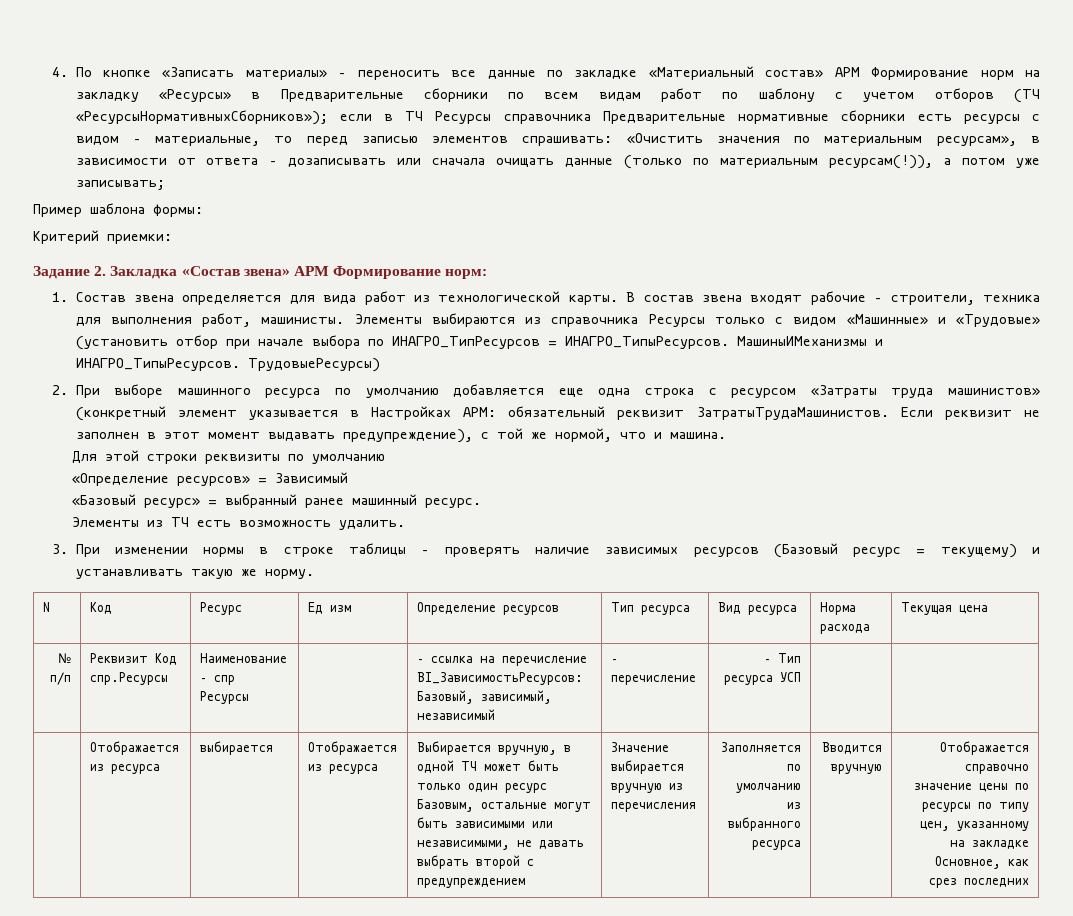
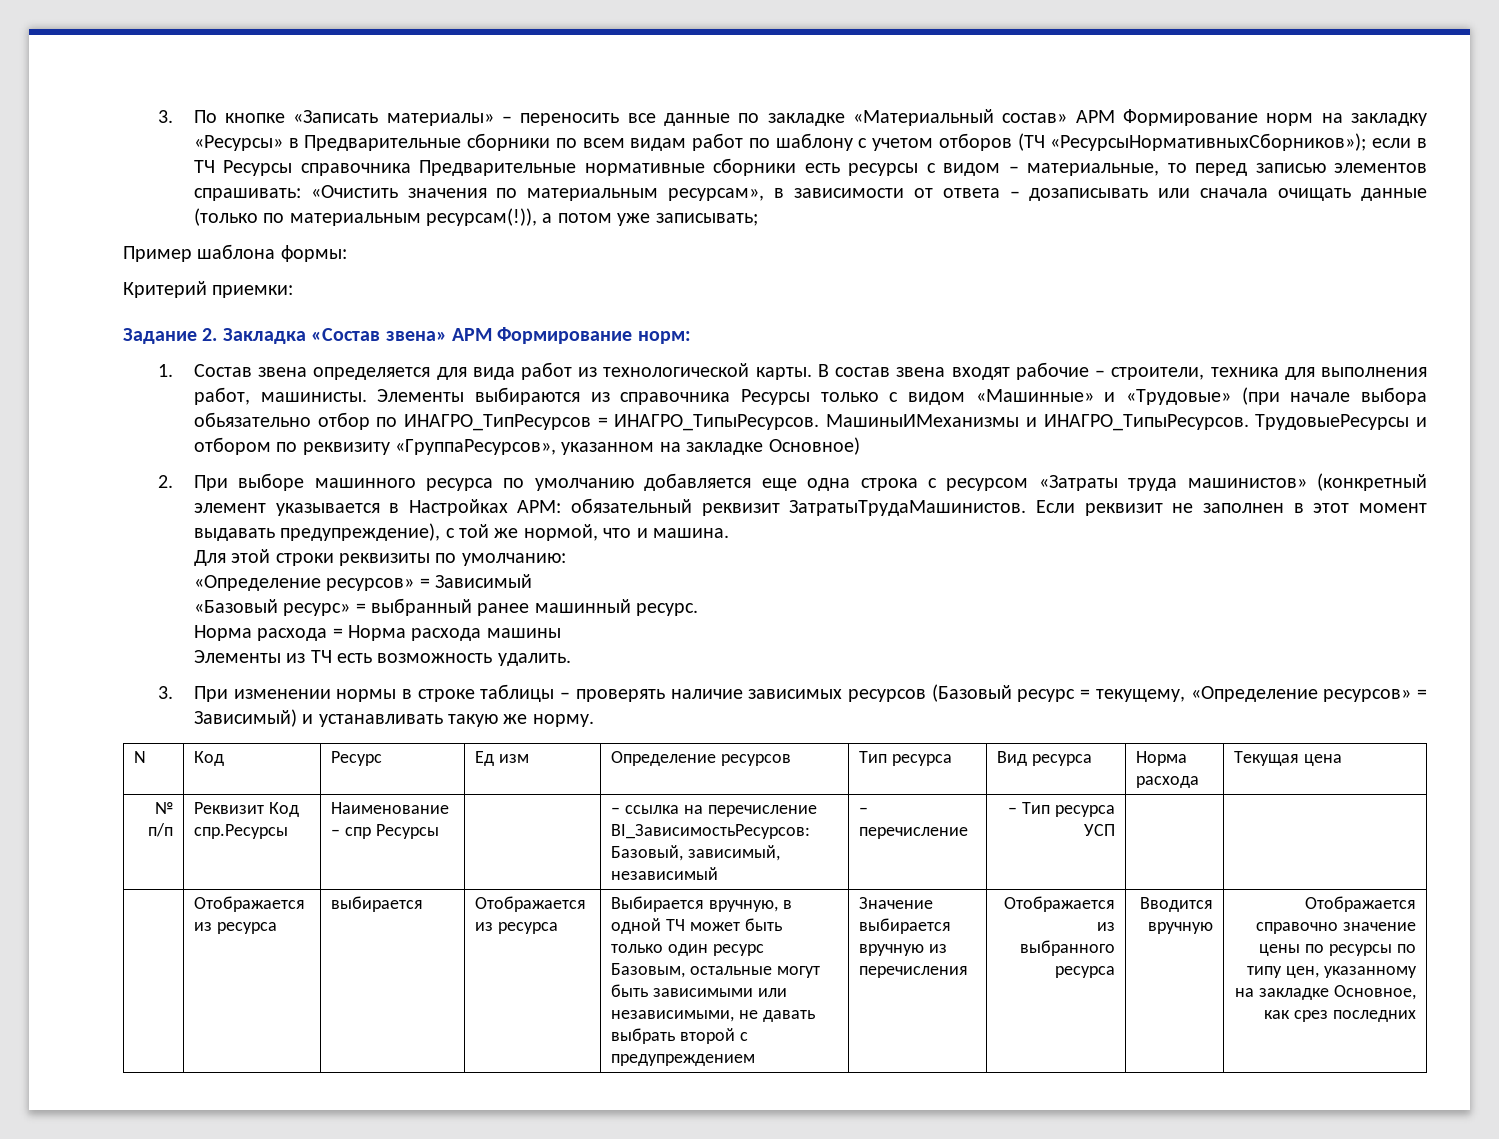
[52,67,69,77] 4. -> [158,110,174,123] 3.
[75,335,360,350] (установить отбор при начале выбора -> [1241,387,1427,405] [193,412,370,430] (при начале выбора обьязательно отбор
[247,358,380,372] ТрудовыеРесурсы) -> [1255,414,1427,430] [193,437,860,455] ТрудовыеРесурсы и отбором по реквизиту «ГруппаРесурсов», указанном на закладке Основное)
[311,454,385,464] умолчанию -> [461,553,566,566] умолчанию:
(481, 503) none -> [193,625,561,641] // Норма расхода = Норма расхода машины
[940,544,1017,558] текущему) -> [1095,686,1428,702] [193,709,297,727] текущему, «Определение ресурсов» = Зависимый)
[721,742,802,753] [787,764,802,771] [736,783,802,793] Заполняется по умолчанию -> [1003,896,1115,912] Отображается

